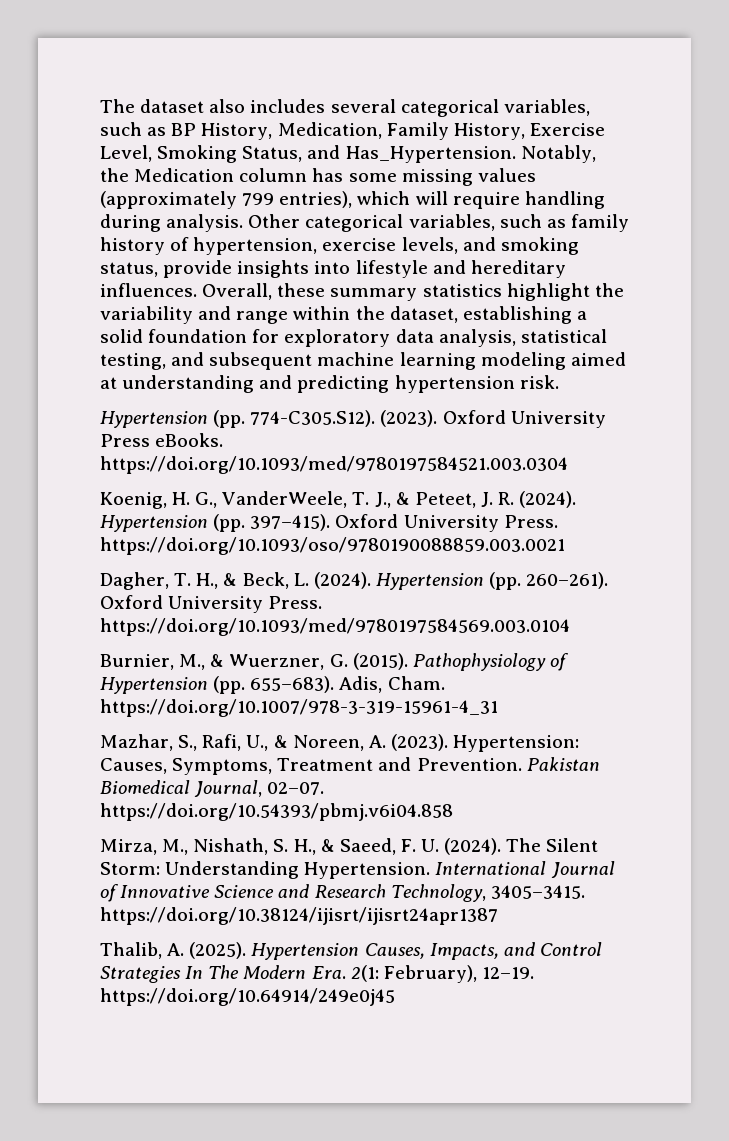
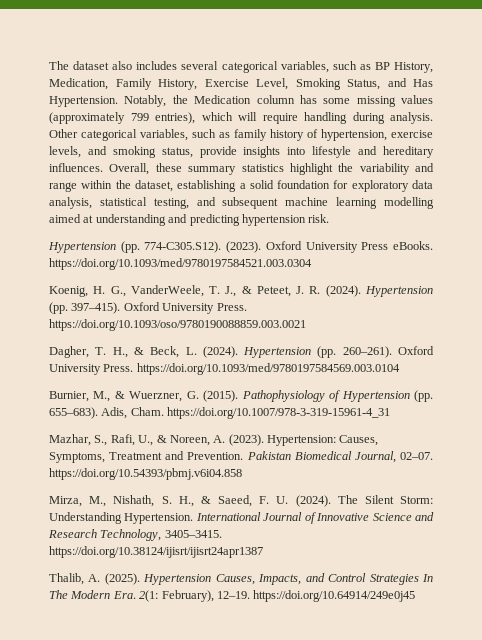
[345,146,516,163] Has_Hypertension. -> [413,79,433,87] [49,96,118,107] Has Hypertension.
[480,352,566,370] modeling -> [384,197,434,209] modelling

